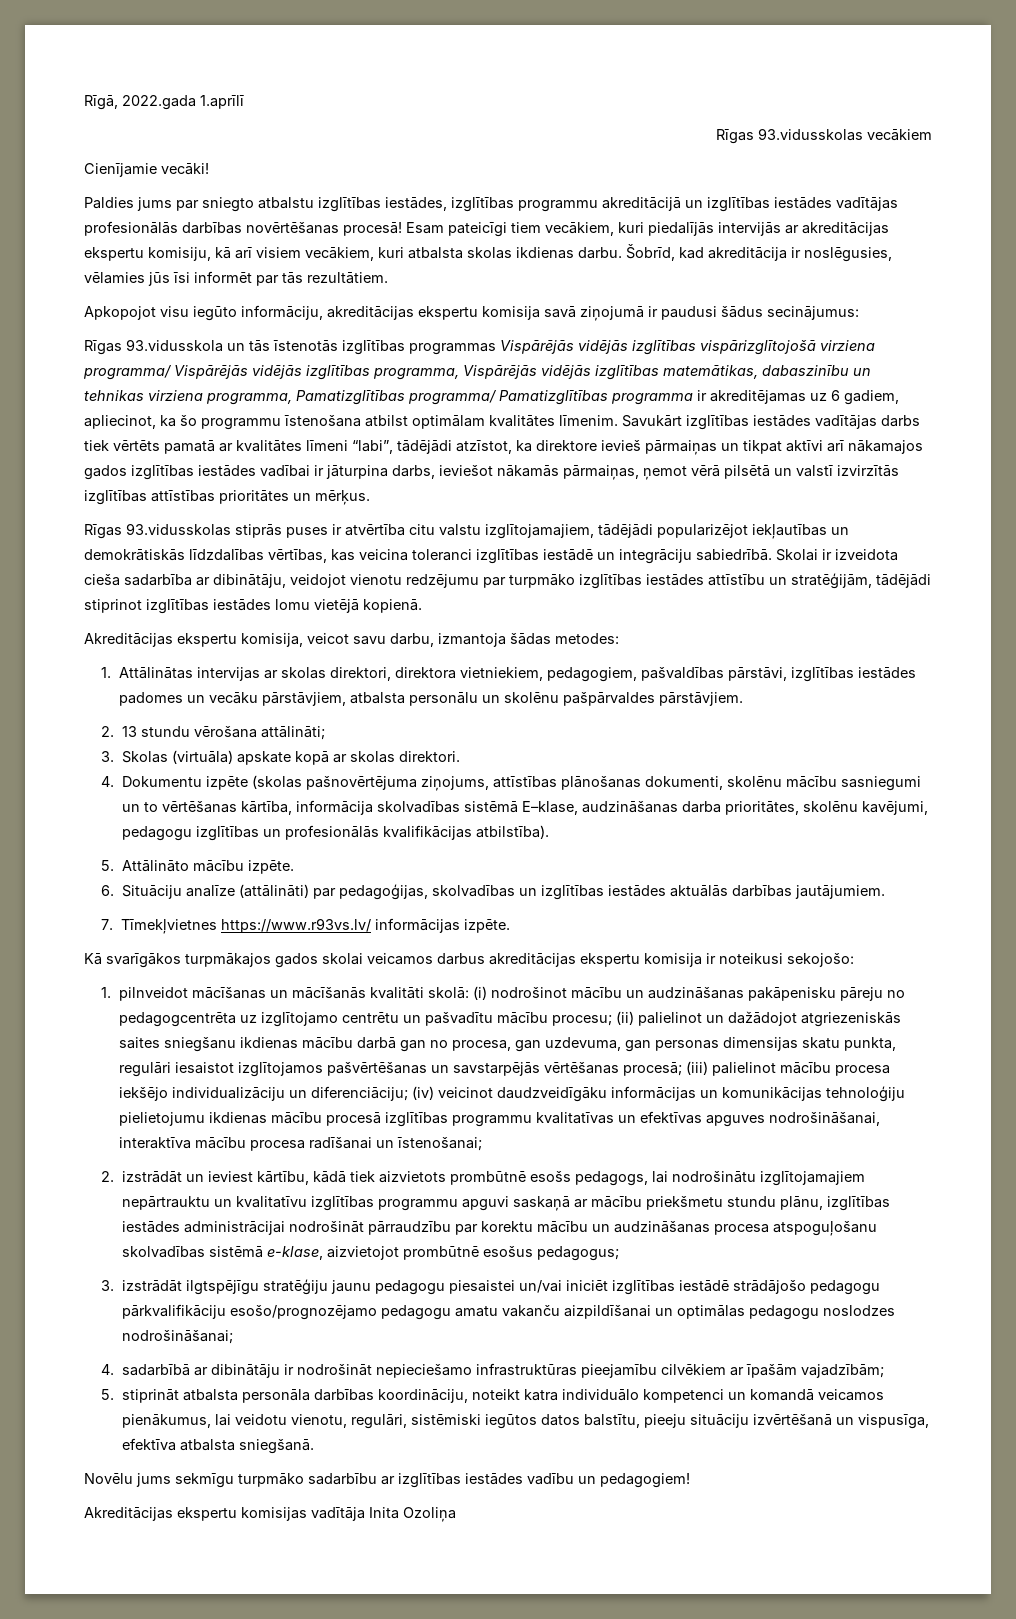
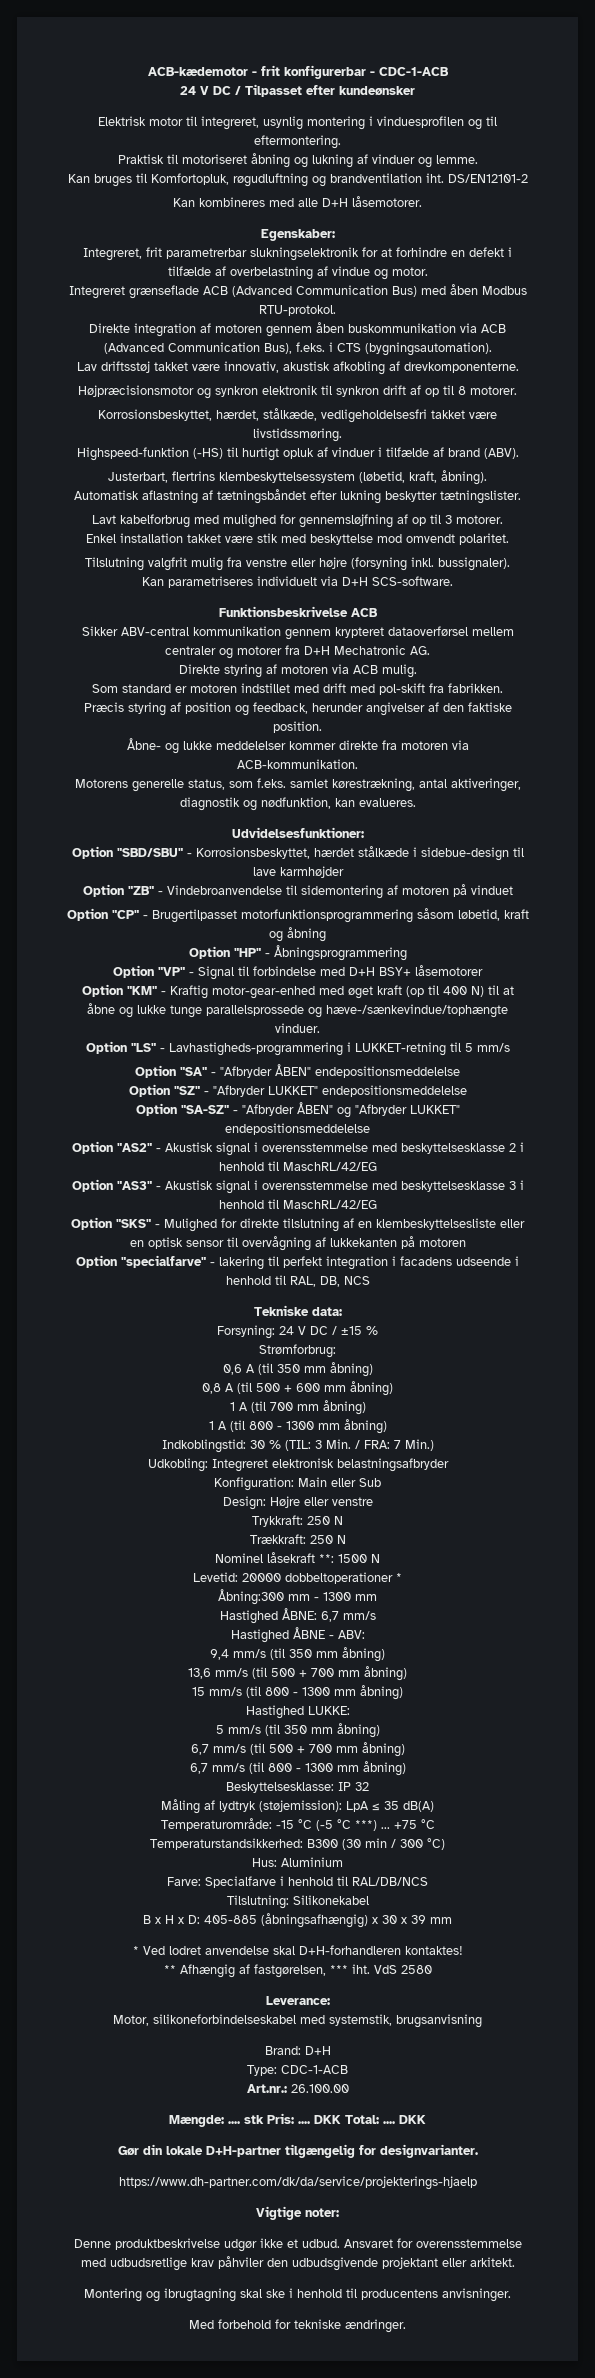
[84,95,244,110] [716,128,932,144] [84,163,209,177] [84,197,898,212] [84,221,889,237] [84,244,892,262] [84,271,388,286] [84,305,859,321] [84,339,875,355] [83,365,871,380] [84,390,899,405] [84,415,920,430] [84,440,923,455] [84,465,899,480] [84,490,370,505] [84,523,849,539] [84,549,898,564] [84,573,931,589] [84,599,422,614] [84,633,619,647] [101,667,916,682] [118,692,743,706] [101,726,325,740] [101,750,460,765] [101,775,921,791] [121,800,928,815] [121,825,549,841] [101,860,294,874] [101,884,885,900] [101,918,510,934] [84,953,854,968] [101,986,905,1001] [118,1011,901,1027] [118,1037,896,1052] [118,1061,890,1077] [118,1086,905,1102] [118,1111,880,1127] [118,1137,482,1151] [101,1171,865,1186] [121,1196,890,1211] [121,1221,877,1236] [121,1246,619,1261] [101,1279,880,1295] [121,1304,895,1320] [121,1330,233,1344] [101,1363,884,1378] [101,1389,884,1403] [121,1414,929,1429] [121,1438,314,1454] [84,1473,690,1488] [84,1507,456,1522] Rīgā, 2022.gada 1.aprīlī // Rīgas 93.vidusskolas vecākiem // Cienījamie vecāki! // Paldies jums par sniegto atbalstu izglītības iestādes, izglītības programmu akreditācijā un izglītības iestādes vadītājas profesionālās darbības novērtēšanas procesā! Esam pateicīgi tiem vecākiem, kuri piedalījās intervijās ar akreditācijas ekspertu komisiju, kā arī visiem vecākiem, kuri atbalsta skolas ikdienas darbu. Šobrīd, kad akreditācija ir noslēgusies, vēlamies jūs īsi informēt par tās rezultātiem. // Apkopojot visu iegūto informāciju, akreditācijas ekspertu komisija savā ziņojumā ir paudusi šādus secinājumus: // Rīgas 93.vidusskola un tās īstenotās izglītības programmas Vispārējās vidējās izglītības vispārizglītojošā virziena programma/ Vispārējās vidējās izglītības programma, Vispārējās vidējās izglītības matemātikas, dabaszinību un tehnikas virziena programma, Pamatizglītības programma/ Pamatizglītības programma ir akreditējamas uz 6 gadiem, apliecinot, ka šo programmu īstenošana atbilst optimālam kvalitātes līmenim. Savukārt izglītības iestādes vadītājas darbs tiek vērtēts pamatā ar kvalitātes līmeni “labi”, tādējādi atzīstot, ka direktore ievieš pārmaiņas un tikpat aktīvi arī nākamajos gados izglītības iestādes vadībai ir jāturpina darbs, ieviešot nākamās pārmaiņas, ņemot vērā pilsētā un valstī izvirzītās izglītības attīstības prioritātes un mērķus. // Rīgas 93.vidusskolas stiprās puses ir atvērtība citu valstu izglītojamajiem, tādējādi popularizējot iekļautības un demokrātiskās līdzdalības vērtības, kas veicina toleranci izglītības iestādē un integrāciju sabiedrībā. Skolai ir izveidota cieša sadarbība ar dibinātāju, veidojot vienotu redzējumu par turpmāko izglītības iestādes attīstību un stratēģijām, tādējādi stiprinot izglītības iestādes lomu vietējā kopienā. // Akreditācijas ekspertu komisija, veicot savu darbu, izmantoja šādas metodes: // 1. Attālinātas intervijas ar skolas direktori, direktora vietniekiem, pedagogiem, pašvaldības pārstāvi, izglītības iestādes padomes un vecāku pārstāvjiem, atbalsta personālu un skolēnu pašpārvaldes pārstāvjiem. // 2. 13 stundu vērošana attālināti; // 3. Skolas (virtuāla) apskate kopā ar skolas direktori. // 4. Dokumentu izpēte (skolas pašnovērtējuma ziņojums, attīstības plānošanas dokumenti, skolēnu mācību sasniegumi un to vērtēšanas kārtība, informācija skolvadības sistēmā E–klase, audzināšanas darba prioritātes, skolēnu kavējumi, pedagogu izglītības un profesionālās kvalifikācijas atbilstība). // 5. Attālināto mācību izpēte. // 6. Situāciju analīze (attālināti) par pedagoģijas, skolvadības un izglītības iestādes aktuālās darbības jautājumiem. // 7. Tīmekļvietnes https://www.r93vs.lv/ informācijas izpēte. // Kā svarīgākos turpmākajos gados skolai veicamos darbus akreditācijas ekspertu komisija ir noteikusi sekojošo: // 1. pilnveidot mācīšanas un mācīšanās kvalitāti skolā: (i) nodrošinot mācību un audzināšanas pakāpenisku pāreju no pedagogcentrēta uz izglītojamo centrētu un pašvadītu mācību procesu; (ii) palielinot un dažādojot atgriezeniskās saites sniegšanu ikdienas mācību darbā gan no procesa, gan uzdevuma, gan personas dimensijas skatu punkta, regulāri iesaistot izglītojamos pašvērtēšanas un savstarpējās vērtēšanas procesā; (iii) palielinot mācību procesa iekšējo individualizāciju un diferenciāciju; (iv) veicinot daudzveidīgāku informācijas un komunikācijas tehnoloģiju pielietojumu ikdienas mācību procesā izglītības programmu kvalitatīvas un efektīvas apguves nodrošināšanai, interaktīva mācību procesa radīšanai un īstenošanai; // 2. izstrādāt un ieviest kārtību, kādā tiek aizvietots prombūtnē esošs pedagogs, lai nodrošinātu izglītojamajiem nepārtrauktu un kvalitatīvu izglītības programmu apguvi saskaņā ar mācību priekšmetu stundu plānu, izglītības iestādes administrācijai nodrošināt pārraudzību par korektu mācību un audzināšanas procesa atspoguļošanu skolvadības sistēmā e-klase, aizvietojot prombūtnē esošus pedagogus; // 3. izstrādāt ilgtspējīgu stratēģiju jaunu pedagogu piesaistei un/vai iniciēt izglītības iestādē strādājošo pedagogu pārkvalifikāciju esošo/prognozējamo pedagogu amatu vakanču aizpildīšanai un optimālas pedagogu noslodzes nodrošināšanai; // 4. sadarbībā ar dibinātāju ir nodrošināt nepieciešamo infrastruktūras pieejamību cilvēkiem ar īpašām vajadzībām; // 5. stiprināt atbalsta personāla darbības koordināciju, noteikt katra individuālo kompetenci un komandā veicamos pienākumus, lai veidotu vienotu, regulāri, sistēmiski iegūtos datos balstītu, pieeju situāciju izvērtēšanā un vispusīga, efektīva atbalsta sniegšanā. // Novēlu jums sekmīgu turpmāko sadarbību ar izglītības iestādes vadību un pedagogiem! // Akreditācijas ekspertu komisijas vadītāja Inita Ozoliņa -> [147,65,449,79] [180,84,415,97] [98,116,497,130] [254,135,341,149] [117,153,478,168] [67,173,528,187] [173,196,422,207] [260,229,335,241] [83,247,512,261] [167,266,428,280] [68,284,527,299] [259,305,336,316] [89,322,506,337] [103,342,492,356] [76,361,519,375] [78,385,517,399] [98,408,497,423] [253,428,342,442] [76,447,519,461] [108,470,487,485] [74,489,521,504] [92,514,503,528] [86,533,509,545] [85,557,510,571] [142,576,453,588] [218,606,378,617] [81,626,514,640] [165,645,430,659] [178,664,417,678] [92,683,503,695] [83,702,512,716] [273,721,322,733] [126,738,469,754] [237,759,358,769] [74,778,521,792] [179,797,416,811] [231,827,364,838] [71,846,524,861] [252,866,344,878] [82,884,513,899] [66,908,529,923] [269,927,326,942] [188,945,407,961] [113,965,483,980] [81,984,514,999] [87,1003,508,1018] [275,1023,320,1033] [85,1041,510,1056] [135,1064,460,1078] [128,1084,467,1097] [135,1102,460,1118] [225,1123,370,1135] [71,1141,524,1156] [218,1161,377,1171] [71,1179,524,1194] [218,1199,377,1209] [71,1217,525,1232] [129,1236,466,1251] [76,1255,519,1270] [225,1275,370,1287] [253,1305,342,1316] [217,1325,378,1339] [259,1344,336,1358] [222,1362,373,1377] [202,1381,393,1396] [229,1400,366,1415] [208,1419,387,1434] [161,1439,434,1453] [147,1458,449,1472] [214,1477,381,1491] [222,1496,373,1510] [252,1515,343,1527] [249,1534,346,1544] [215,1552,380,1563] [193,1572,402,1584] [218,1589,377,1605] [219,1608,376,1624] [230,1627,365,1643] [210,1647,385,1662] [188,1666,407,1681] [192,1685,403,1700] [245,1705,350,1719] [215,1723,380,1738] [190,1742,405,1757] [189,1761,406,1776] [226,1782,369,1793] [161,1799,434,1814] [160,1818,435,1831] [150,1838,445,1850] [252,1857,343,1867] [167,1876,428,1888] [226,1895,369,1909] [143,1913,452,1928] [132,1945,463,1955] [163,1964,432,1978] [265,1996,330,2005] [113,2014,482,2028] [264,2046,331,2055] [247,2065,348,2076] [246,2084,349,2093] [169,2113,426,2127] [117,2144,478,2158] [118,2176,477,2190] [256,2206,339,2220] [73,2238,522,2252] [80,2256,515,2271] [84,2288,511,2302] [189,2319,406,2333] ACB-kædemotor - frit konfigurerbar - CDC-1-ACB // 24 V DC / Tilpasset efter kundeønsker // Elektrisk motor til integreret, usynlig montering i vinduesprofilen og til eftermontering. // Praktisk til motoriseret åbning og lukning af vinduer og lemme. // Kan bruges til Komfortopluk, røgudluftning og brandventilation iht. DS/EN12101-2 // Kan kombineres med alle D+H låsemotorer. // Egenskaber: // Integreret, frit parametrerbar slukningselektronik for at forhindre en defekt i tilfælde af overbelastning af vindue og motor. // Integreret grænseflade ACB (Advanced Communication Bus) med åben Modbus RTU-protokol. // Direkte integration af motoren gennem åben buskommunikation via ACB (Advanced Communication Bus), f.eks. i CTS (bygningsautomation). // Lav driftsstøj takket være innovativ, akustisk afkobling af drevkomponenterne. // Højpræcisionsmotor og synkron elektronik til synkron drift af op til 8 motorer. // Korrosionsbeskyttet, hærdet, stålkæde, vedligeholdelsesfri takket være livstidssmøring. // Highspeed-funktion (-HS) til hurtigt opluk af vinduer i tilfælde af brand (ABV). // Justerbart, flertrins klembeskyttelsessystem (løbetid, kraft, åbning). // Automatisk aflastning af tætningsbåndet efter lukning beskytter tætningslister. // Lavt kabelforbrug med mulighed for gennemsløjfning af op til 3 motorer. // Enkel installation takket være stik med beskyttelse mod omvendt polaritet. // Tilslutning valgfrit mulig fra venstre eller højre (forsyning inkl. bussignaler). // Kan parametriseres individuelt via D+H SCS-software. // Funktionsbeskrivelse ACB // Sikker ABV-central kommunikation gennem krypteret dataoverførsel mellem centraler og motorer fra D+H Mechatronic AG. // Direkte styring af motoren via ACB mulig. // Som standard er motoren indstillet med drift med pol-skift fra fabrikken. // Præcis styring af position og feedback, herunder angivelser af den faktiske position. // Åbne- og lukke meddelelser kommer direkte fra motoren via ACB-kommunikation. // Motorens generelle status, som f.eks. samlet kørestrækning, antal aktiveringer, diagnostik og nødfunktion, kan evalueres. // Udvidelsesfunktioner: // Option "SBD/SBU" - Korrosionsbeskyttet, hærdet stålkæde i sidebue-design til lave karmhøjder // Option "ZB" - Vindebroanvendelse til sidemontering af motoren på vinduet // Option "CP" - Brugertilpasset motorfunktionsprogrammering såsom løbetid, kraft og åbning // Option "HP" - Åbningsprogrammering // Option "VP" - Signal til forbindelse med D+H BSY+ låsemotorer // Option "KM" - Kraftig motor-gear-enhed med øget kraft (op til 400 N) til at åbne og lukke tunge parallelsprossede og hæve-/sænkevindue/tophængte vinduer. // Option "LS" - Lavhastigheds-programmering i LUKKET-retning til 5 mm/s // Option "SA" - "Afbryder ÅBEN" endepositionsmeddelelse // Option "SZ" - "Afbryder LUKKET" endepositionsmeddelelse // Option "SA-SZ" - "Afbryder ÅBEN" og "Afbryder LUKKET" endepositionsmeddelelse // Option "AS2" - Akustisk signal i overensstemmelse med beskyttelsesklasse 2 i henhold til MaschRL/42/EG // Option "AS3" - Akustisk signal i overensstemmelse med beskyttelsesklasse 3 i henhold til MaschRL/42/EG // Option "SKS" - Mulighed for direkte tilslutning af en klembeskyttelsesliste eller en optisk sensor til overvågning af lukkekanten på motoren // Option "specialfarve" - lakering til perfekt integration i facadens udseende i henhold til RAL, DB, NCS // Tekniske data: // Forsyning: 24 V DC / ±15 % // Strømforbrug: // 0,6 A (til 350 mm åbning) // 0,8 A (til 500 + 600 mm åbning) // 1 A (til 700 mm åbning) // 1 A (til 800 - 1300 mm åbning) // Indkoblingstid: 30 % (TIL: 3 Min. / FRA: 7 Min.) // Udkobling: Integreret elektronisk belastningsafbryder // Konfiguration: Main eller Sub // Design: Højre eller venstre // Trykkraft: 250 N // Trækkraft: 250 N // Nominel låsekraft **: 1500 N // Levetid: 20000 dobbeltoperationer * // Åbning:300 mm - 1300 mm // Hastighed ÅBNE: 6,7 mm/s // Hastighed ÅBNE - ABV: // 9,4 mm/s (til 350 mm åbning) // 13,6 mm/s (til 500 + 700 mm åbning) // 15 mm/s (til 800 - 1300 mm åbning) // Hastighed LUKKE: // 5 mm/s (til 350 mm åbning) // 6,7 mm/s (til 500 + 700 mm åbning) // 6,7 mm/s (til 800 - 1300 mm åbning) // Beskyttelsesklasse: IP 32 // Måling af lydtryk (støjemission): LpA ≤ 35 dB(A) // Temperaturområde: -15 °C (-5 °C ***) ... +75 °C // Temperaturstandsikkerhed: B300 (30 min / 300 °C) // Hus: Aluminium // Farve: Specialfarve i henhold til RAL/DB/NCS // Tilslutning: Silikonekabel // B x H x D: 405-885 (åbningsafhængig) x 30 x 39 mm // * Ved lodret anvendelse skal D+H-forhandleren kontaktes! // ** Afhængig af fastgørelsen, *** iht. VdS 2580 // Leverance: // Motor, silikoneforbindelseskabel med systemstik, brugsanvisning // Brand: D+H // Type: CDC-1-ACB // Art.nr.: 26.100.00 // Mængde: .... stk Pris: .... DKK Total: .... DKK // Gør din lokale D+H-partner tilgængelig for designvarianter. // https://www.dh-partner.com/dk/da/service/projekterings-hjaelp // Vigtige noter: // Denne produktbeskrivelse udgør ikke et udbud. Ansvaret for overensstemmelse med udbudsretlige krav påhviler den udbudsgivende projektant eller arkitekt. // Montering og ibrugtagning skal ske i henhold til producentens anvisninger. // Med forbehold for tekniske ændringer.

